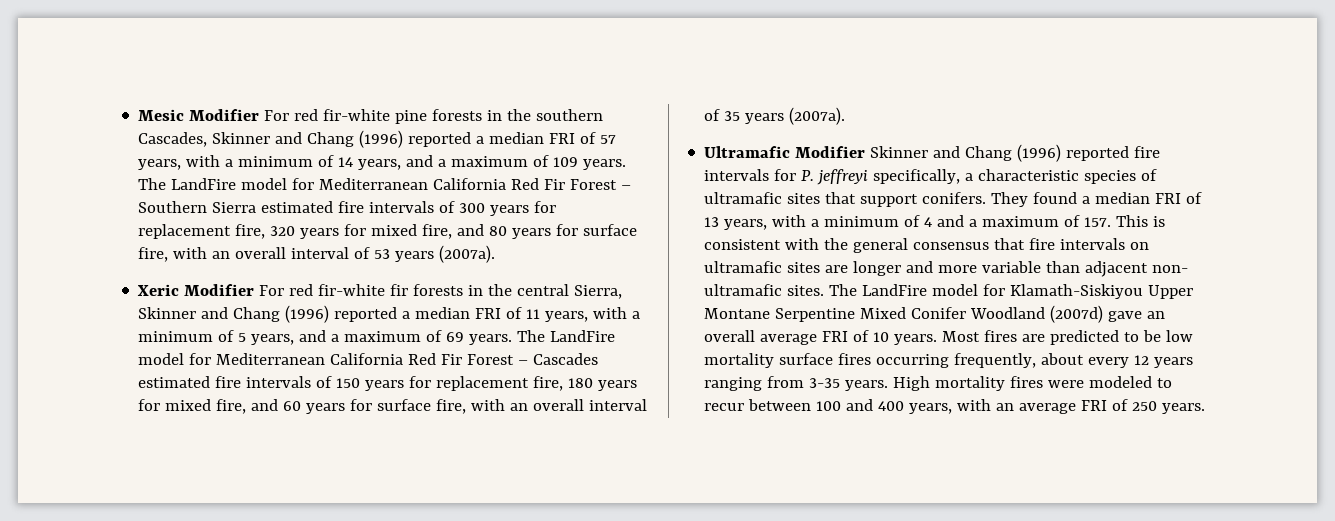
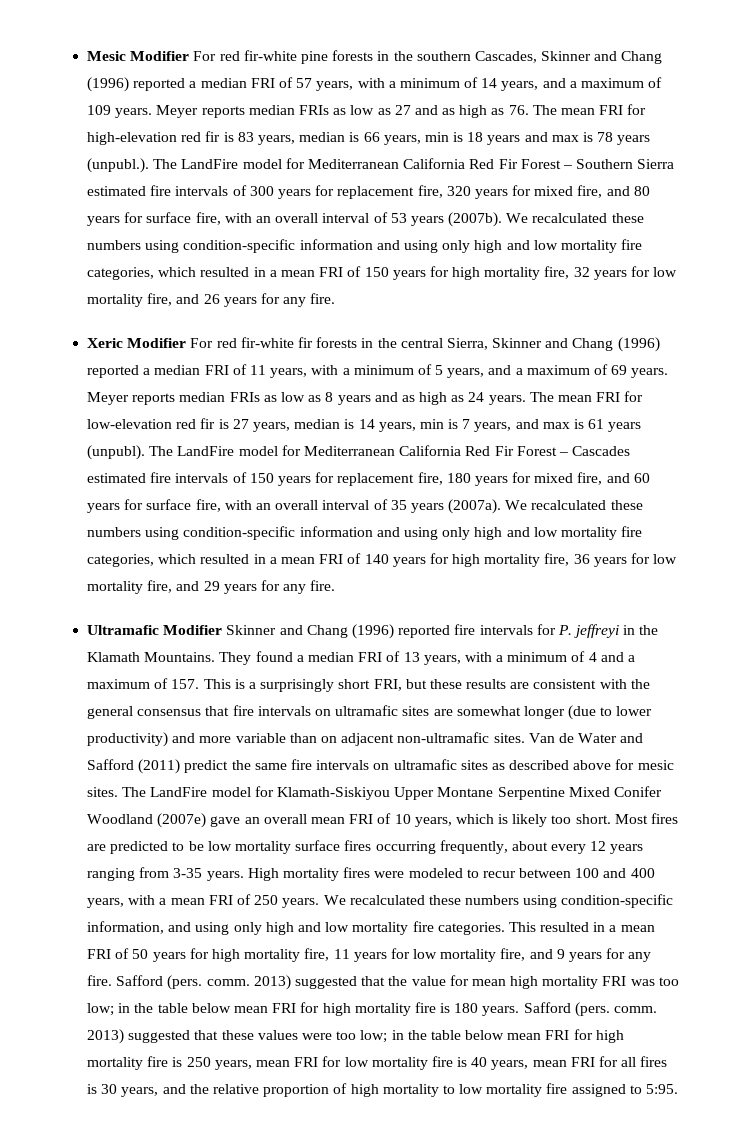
(627, 164) none -> [156,104,647,118] [87,131,651,145] [87,158,150,173] Meyer reports median FRIs as low as 27 and as high as 76. The mean FRI for high-elevation red fir is 83 years, median is 66 years, min is 18 years and max is 78 years (unpubl.).
[439,245,496,263] (2007a). -> [448,212,644,227] [87,239,643,253] [87,266,678,280] [87,293,336,307] (2007b). We recalculated these numbers using condition-specific information and using only high and low mortality fire categories, which resulted in a mean FRI of 150 years for high mortality fire, 32 years for low mortality fire, and 26 years for any fire.
(513, 339) none -> [87,391,644,405] [87,418,642,432] [87,445,146,460] Meyer reports median FRIs as low as 8 years and as high as 24 years. The mean FRI for low-elevation red fir is 27 years, median is 14 years, min is 7 years, and max is 61 years (unpubl).
(846, 116) none -> [505,500,643,510] [87,526,643,540] [87,553,678,567] [87,580,336,594] We recalculated these numbers using condition-specific information and using only high and low mortality fire categories, which resulted in a mean FRI of 140 years for high mortality fire, 36 years for low mortality fire, and 29 years for any fire.
[873,169,1158,184] [704,192,987,207] specifically, a characteristic species of ultramafic sites that support conifers. -> [623,625,659,635] [87,652,216,662] in the Klamath Mountains.
(1166, 221) none -> [248,679,530,692] a surprisingly short FRI, but these results are
[853,261,1189,277] [704,284,783,296] longer and more variable than adjacent non- ultramafic -> [456,705,653,720] [87,732,644,747] [87,759,674,774] somewhat longer (due to lower productivity) and more variable than on adjacent non-ultramafic sites. Van de Water and Safford (2011) predict the same fire intervals on ultramafic sites as described above for mesic
[1050,305,1104,323] (2007d) -> [157,813,207,828] (2007e)
[760,334,818,345] average -> [310,817,345,824] mean
[894,334,938,345] years. -> [414,814,611,827] years, which is likely too short.
[996,403,1077,414] an average -> [159,898,205,905] a mean
(1206, 408) none -> [323,894,674,908] [87,921,655,935] [87,948,652,962] [87,975,679,990] [87,1002,658,1017] [87,1029,624,1044] [87,1056,668,1070] [87,1083,679,1097] We recalculated these numbers using condition-specific information, and using only high and low mortality fire categories. This resulted in a mean FRI of 50 years for high mortality fire, 11 years for low mortality fire, and 9 years for any fire. Safford (pers. comm. 2013) suggested that the value for mean high mortality FRI was too low; in the table below mean FRI for high mortality fire is 180 years. Safford (pers. comm. 2013) suggested that these values were too low; in the table below mean FRI for high mortality fire is 250 years, mean FRI for low mortality fire is 40 years, mean FRI for all fires is 30 years, and the relative proportion of high mortality to low mortality fire assigned to 5:95.

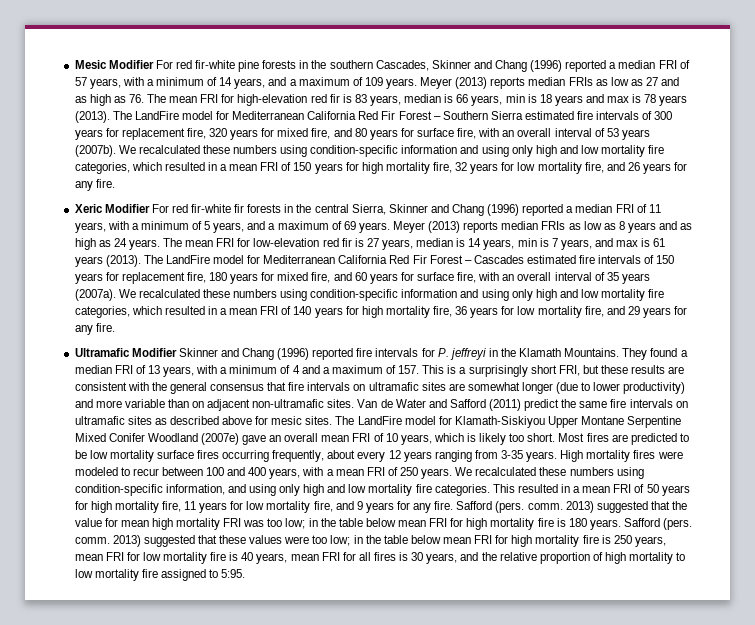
(199, 111) none -> [455,77,488,89] (2013)
[87,158,150,173] (unpubl.). -> [74,111,110,123] (2013).
(130, 398) none -> [428,221,461,233] (2013)
[87,445,146,460] (unpubl). -> [105,255,141,267] (2013).

